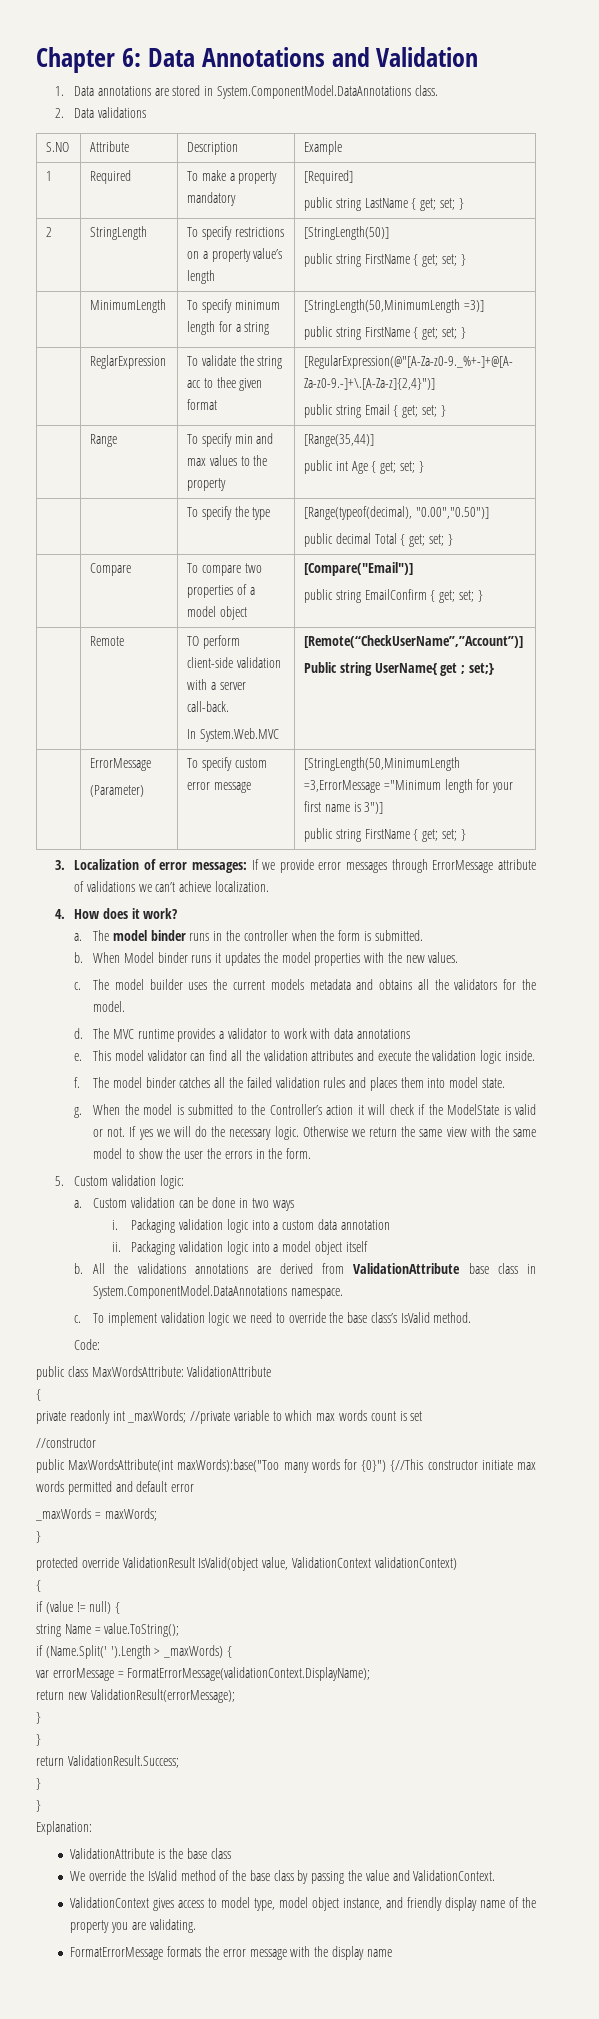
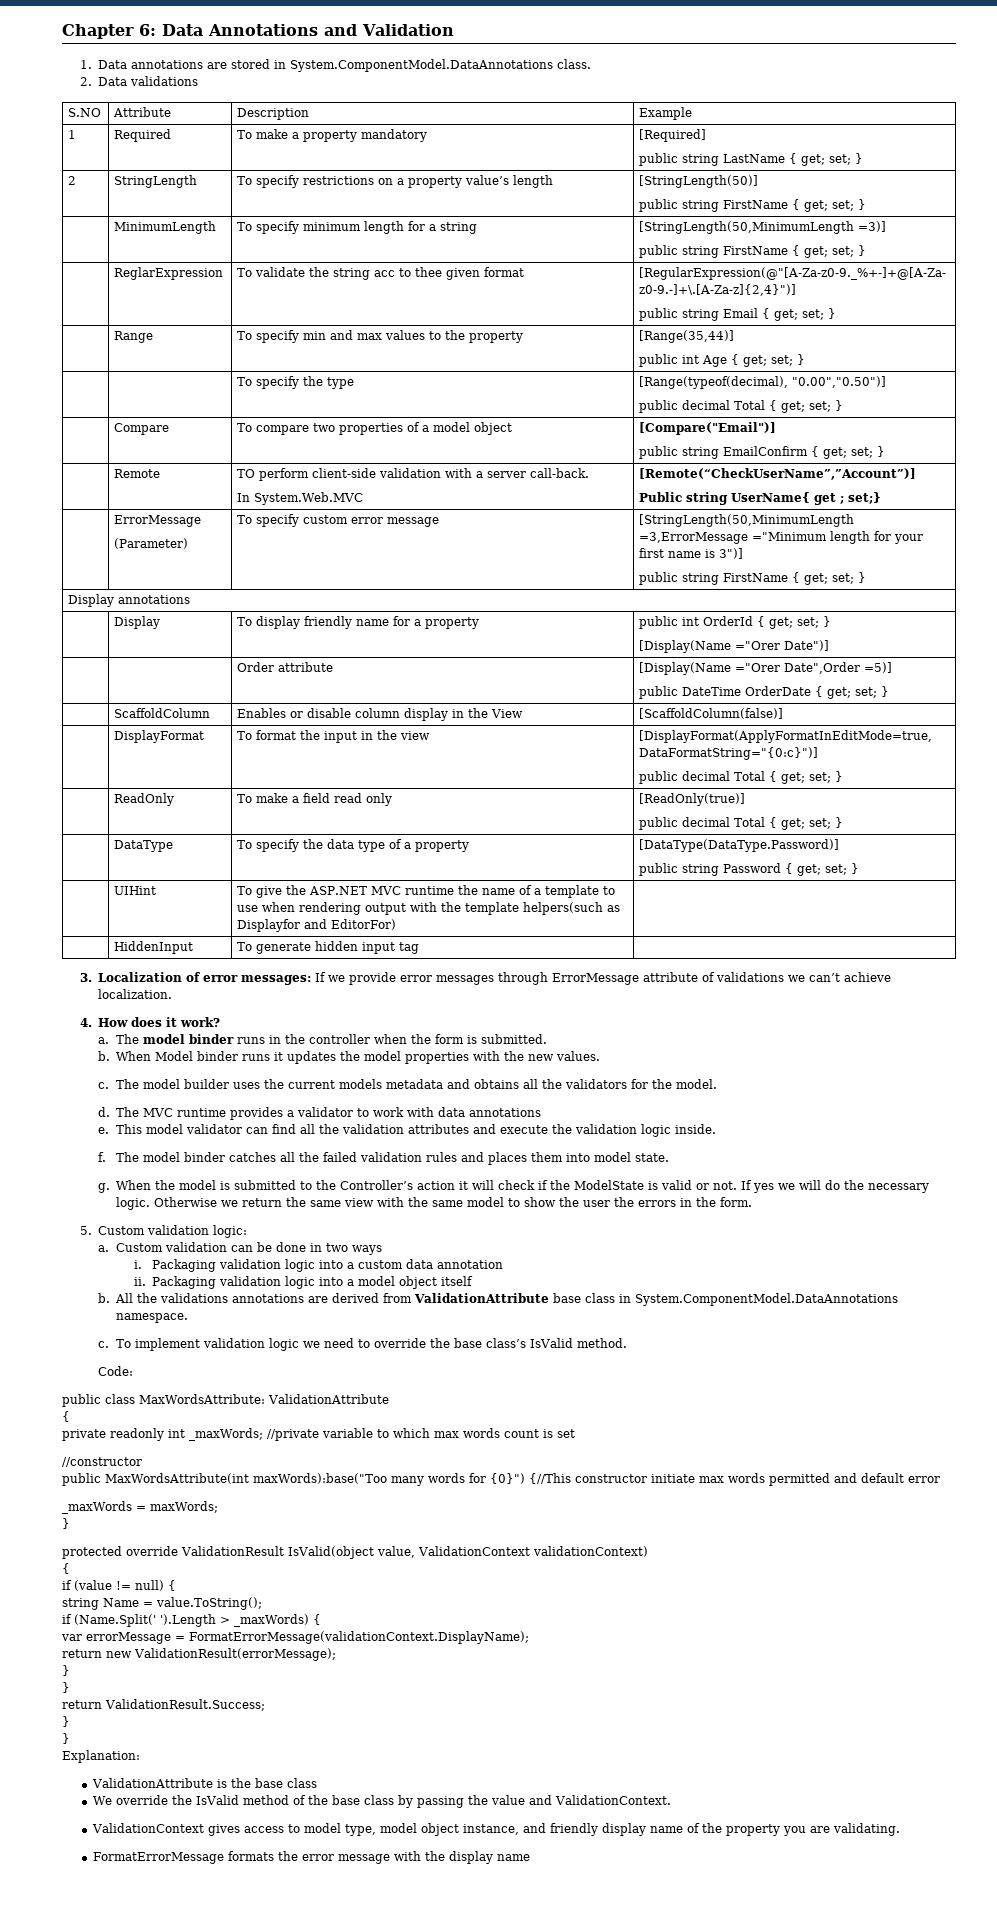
(466, 835) none -> [68,594,191,607] [114,616,161,629] [237,616,480,629] [639,616,832,629] [639,640,830,653] [237,662,334,672] [639,662,893,675] [639,686,890,699] [114,708,211,718] [237,708,524,721] [639,708,784,719] [114,730,205,743] [237,730,431,743] [639,730,933,743] [639,747,819,760] [639,771,844,784] [114,793,175,806] [237,793,393,806] [639,793,746,806] [639,817,844,830] [114,840,174,852] [237,839,470,852] [639,839,840,852] [639,863,860,876] [114,886,157,895] [237,885,616,898] [237,902,621,915] [237,919,397,932] [114,941,194,954] [237,941,420,954] // Display annotations // | Display | To display friendly name for a property | public int OrderId { get; set; } // [Display(Name ="Orer Date")] // | | Order attribute | [Display(Name ="Orer Date",Order =5)] // public DateTime OrderDate { get; set; } // | ScaffoldColumn | Enables or disable column display in the View | [ScaffoldColumn(false)] // | DisplayFormat | To format the input in the view | [DisplayFormat(ApplyFormatInEditMode=true, DataFormatString="{0:c}")] // public decimal Total { get; set; } // | ReadOnly | To make a field read only | [ReadOnly(true)] // public decimal Total { get; set; } // | DataType | To specify the data type of a property | [DataType(DataType.Password)] // public string Password { get; set; } // | UIHint | To give the ASP.NET MVC runtime the name of a template to use when rendering output with the template helpers(such as Displayfor and EditorFor) | // | HiddenInput | To generate hidden input tag |

